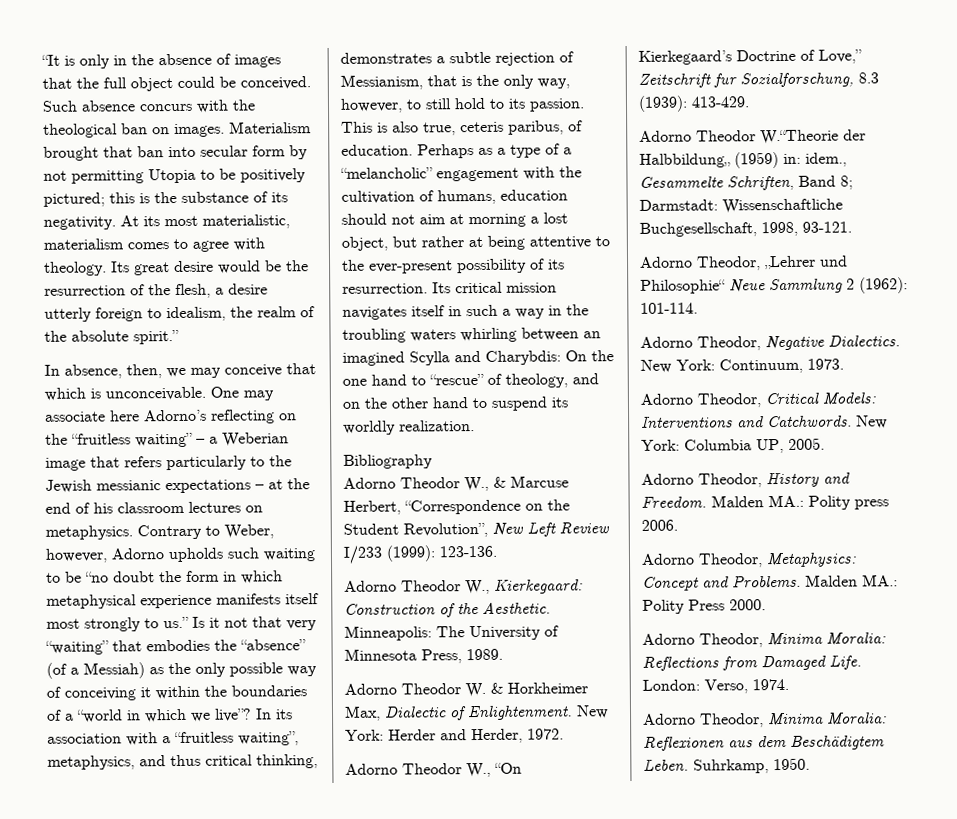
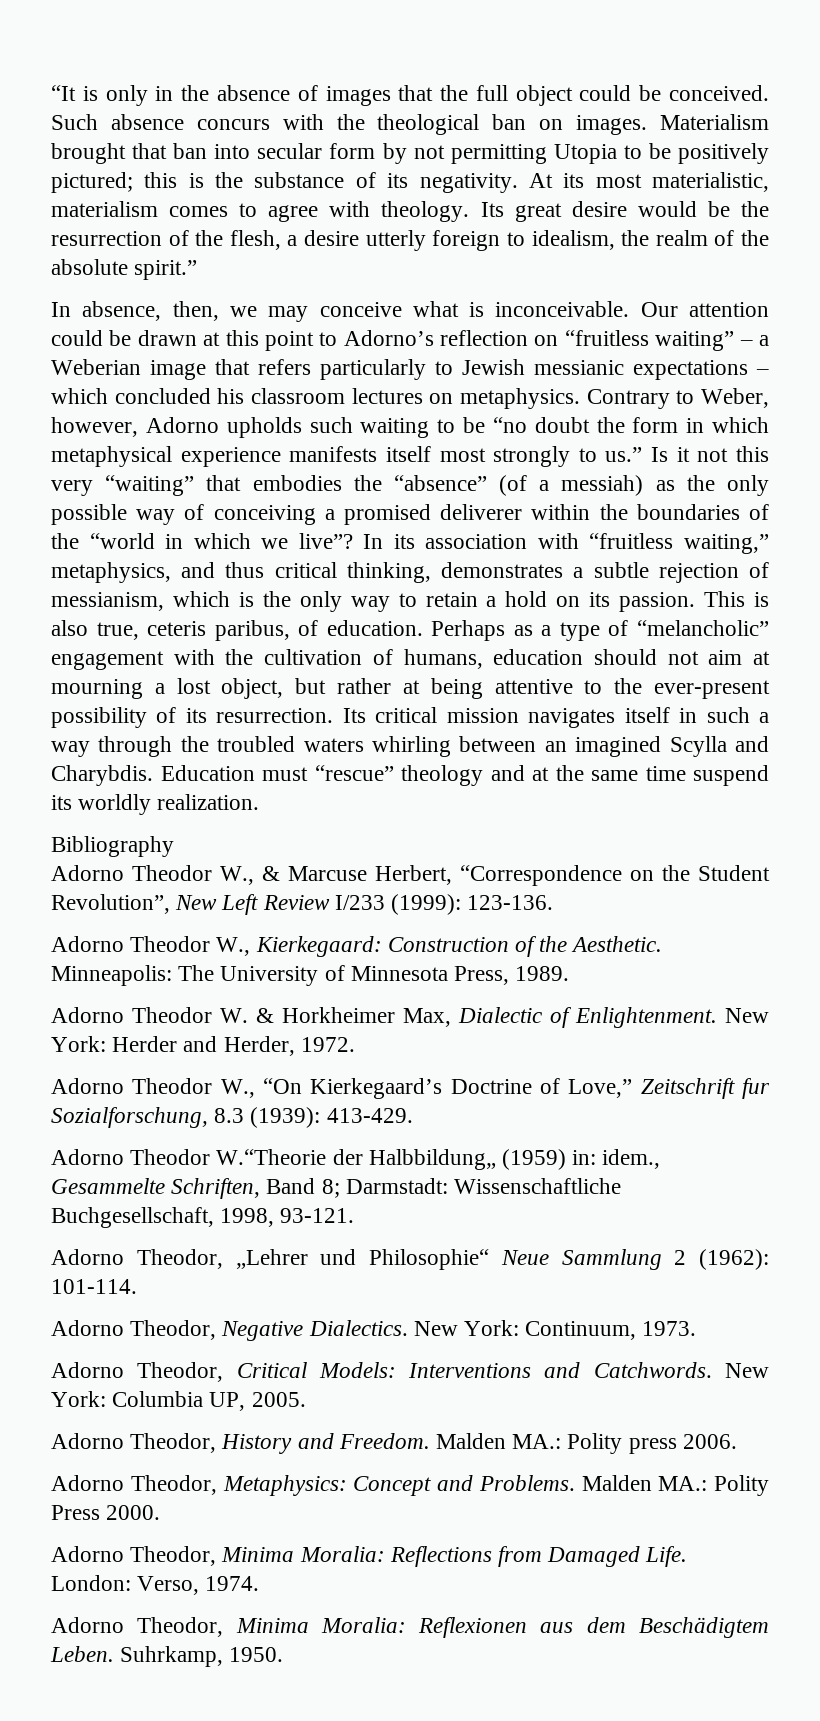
[286,363,316,375] [44,386,274,401] [45,409,297,424] [45,433,68,445] that which is unconceivable. One may associate here Adorno’s reflecting on the -> [412,301,769,317] [51,330,559,351] what is inconceivable. Our attention could be drawn at this point to Adorno’s reflection on
[269,455,292,467] the -> (453, 368) none
[268,478,310,490] [45,502,90,514] at the end of -> [51,388,211,404] which concluded
[252,616,282,628] that -> [735,446,769,462] this
[83,662,145,679] Messiah) -> [561,475,644,496] messiah)
[140,687,151,698] it -> [324,504,523,525] a promised deliverer
[65,713,74,721] a -> [51,533,79,549] the
[162,731,299,746] a “fruitless waiting”, -> [589,533,769,554] “fruitless waiting,”
[340,74,457,90] Messianism, that -> [51,591,230,611] messianism, which
[537,78,570,89] [340,97,505,113] way, however, to still hold to -> [350,591,581,612] way to retain a hold on
[563,147,572,155] a -> (629, 628) none
[468,213,526,228] morning -> [51,679,143,699] mourning
[548,304,589,316] [342,328,406,343] in the troubling -> [98,736,296,757] through the troubled
[485,350,614,365] [342,373,599,388] [342,397,487,409] Charybdis: On the one hand to “rescue” of theology, and on the other hand to -> [51,765,686,786] Charybdis. Education must “rescue” theology and at the same time

